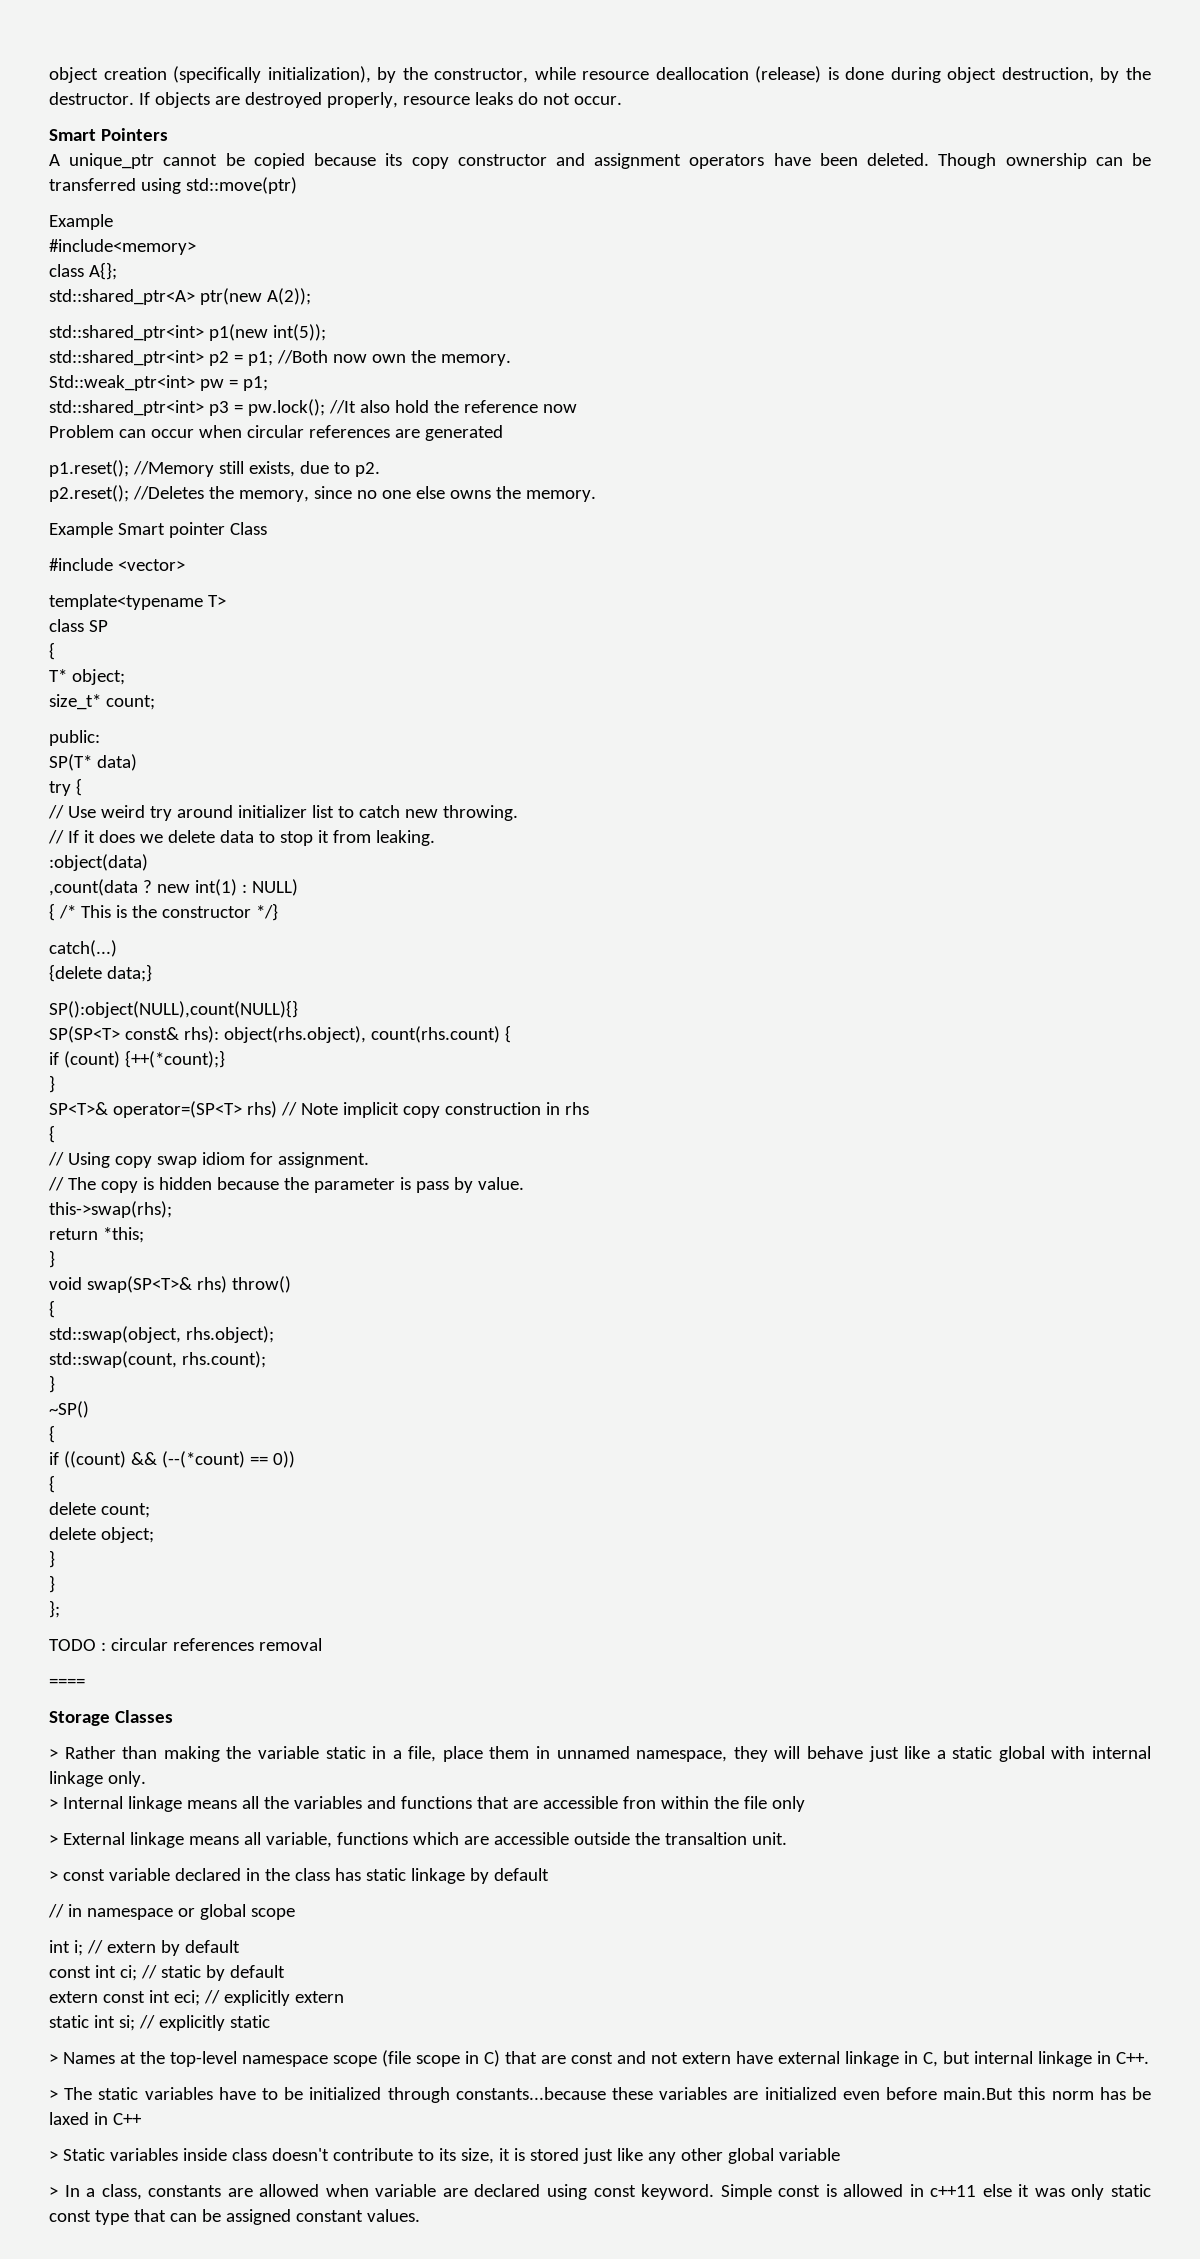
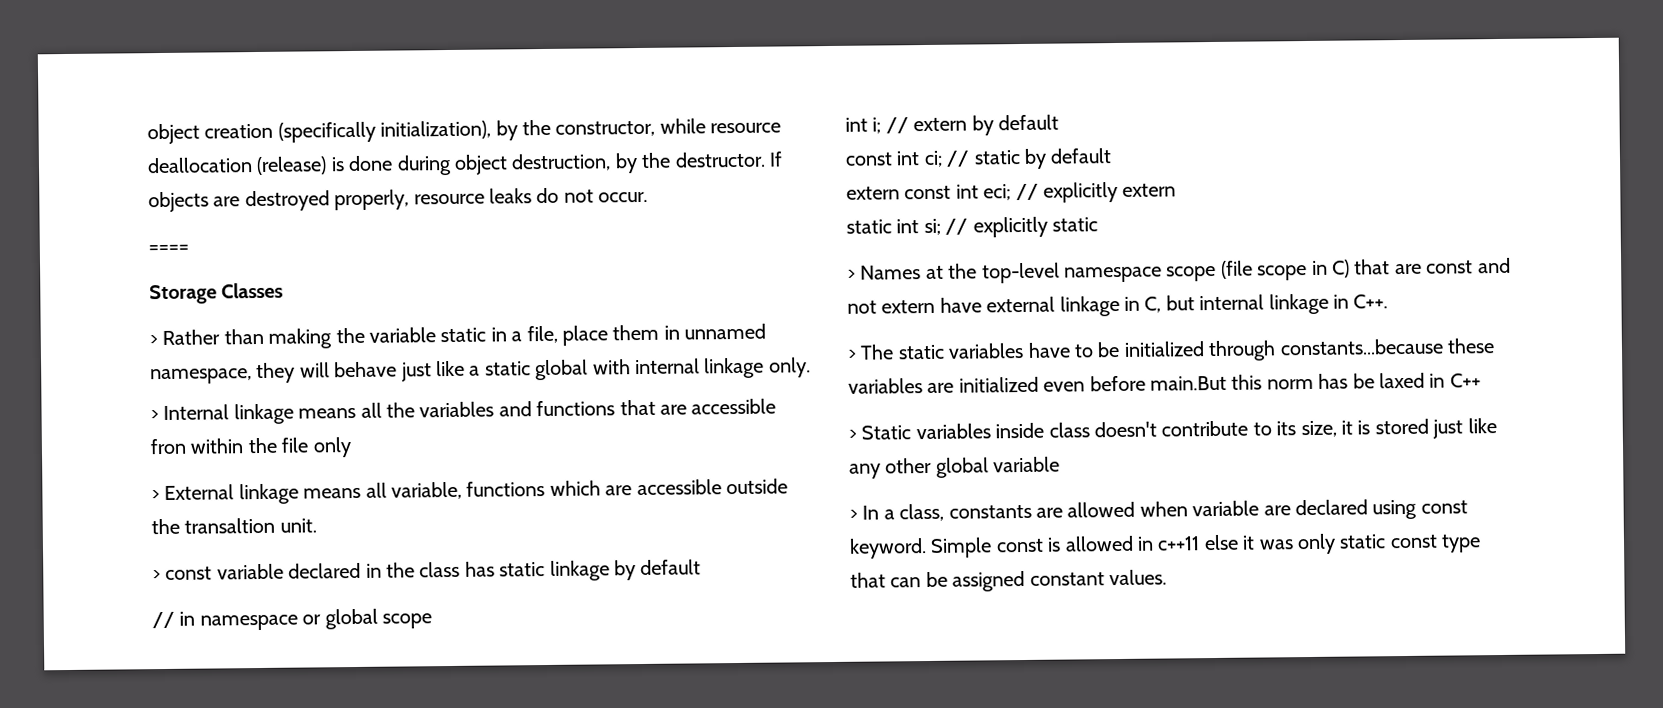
[49,128,168,141] [49,153,1151,169] [49,177,297,194] [49,214,113,230] [49,239,196,255] [49,262,117,280] [49,288,311,305] [49,324,326,341] [49,350,511,366] [49,375,268,391] [49,399,577,416] [49,425,503,441] [49,460,380,477] [49,485,596,502] [49,522,267,538] [49,558,185,571] [49,594,226,610] [49,619,108,632] [49,642,55,660] [49,669,125,685] [49,694,155,710] [49,730,100,746] [49,754,137,771] [49,778,82,796] [48,805,518,821] [48,830,435,846] [49,854,148,871] [49,879,298,896] [49,903,278,921] [49,940,117,957] [49,964,152,982] [49,1000,298,1018] [49,1025,511,1043] [49,1050,225,1068] [49,1075,55,1093] [49,1101,589,1118] [49,1125,55,1143] [48,1152,369,1168] [48,1177,524,1193] [49,1201,172,1218] [49,1227,144,1243] [49,1250,55,1268] [49,1276,291,1293] [49,1300,55,1318] [49,1326,274,1343] [49,1351,266,1368] [49,1375,55,1393] [49,1401,89,1418] [49,1425,55,1443] [49,1451,295,1468] [49,1475,55,1493] [49,1502,150,1518] [49,1527,154,1543] [49,1550,55,1568] [49,1575,55,1593] [49,1600,60,1618] [49,1638,322,1651] // Smart Pointers // A unique_ptr cannot be copied because its copy constructor and assignment operators have been deleted. Though ownership can be transferred using std::move(ptr) // Example // #include<memory> // class A{}; // std::shared_ptr<A> ptr(new A(2)); // std::shared_ptr<int> p1(new int(5)); // std::shared_ptr<int> p2 = p1; //Both now own the memory. // Std::weak_ptr<int> pw = p1; // std::shared_ptr<int> p3 = pw.lock(); //It also hold the reference now // Problem can occur when circular references are generated // p1.reset(); //Memory still exists, due to p2. // p2.reset(); //Deletes the memory, since no one else owns the memory. // Example Smart pointer Class // #include <vector> // template<typename T> // class SP // { // T* object; // size_t* count; // public: // SP(T* data) // try { // // Use weird try around initializer list to catch new throwing. // // If it does we delete data to stop it from leaking. // :object(data) // ,count(data ? new int(1) : NULL) // { /* This is the constructor */} // catch(...) // {delete data;} // SP():object(NULL),count(NULL){} // SP(SP<T> const& rhs): object(rhs.object), count(rhs.count) { // if (count) {++(*count);} // } // SP<T>& operator=(SP<T> rhs) // Note implicit copy construction in rhs // { // // Using copy swap idiom for assignment. // // The copy is hidden because the parameter is pass by value. // this->swap(rhs); // return *this; // } // void swap(SP<T>& rhs) throw() // { // std::swap(object, rhs.object); // std::swap(count, rhs.count); // } // ~SP() // { // if ((count) && (--(*count) == 0)) // { // delete count; // delete object; // } // } // }; // TODO : circular references removal -> (649, 197) none

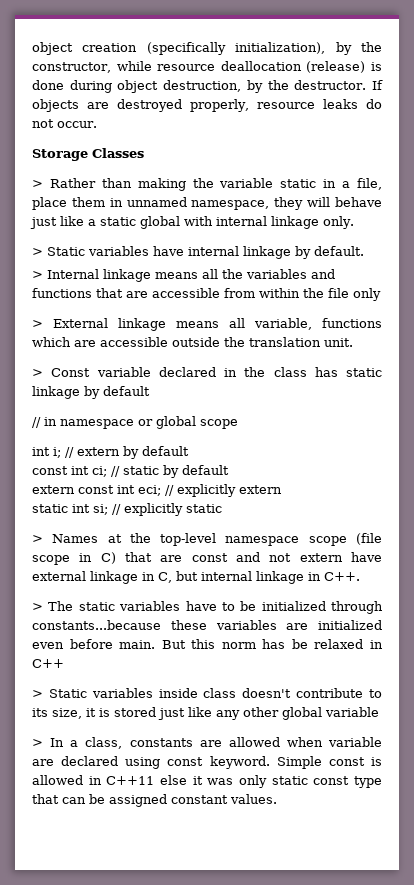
[148,244,189,254] // ==== -> (97, 124) none
(811, 367) none -> [32,246,364,259] // > Static variables have internal linkage by default.
[150,438,187,455] fron -> [224,288,255,298] from
[184,517,276,534] transaltion -> [249,337,321,347] translation
[165,566,213,580] const -> [51,368,91,377] Const
[1150,375,1227,391] main.But -> [119,640,186,649] main. But
[1379,372,1425,389] laxed -> [314,639,364,649] relaxed
[1157,536,1201,551] c++11 -> [106,776,155,785] C++11

